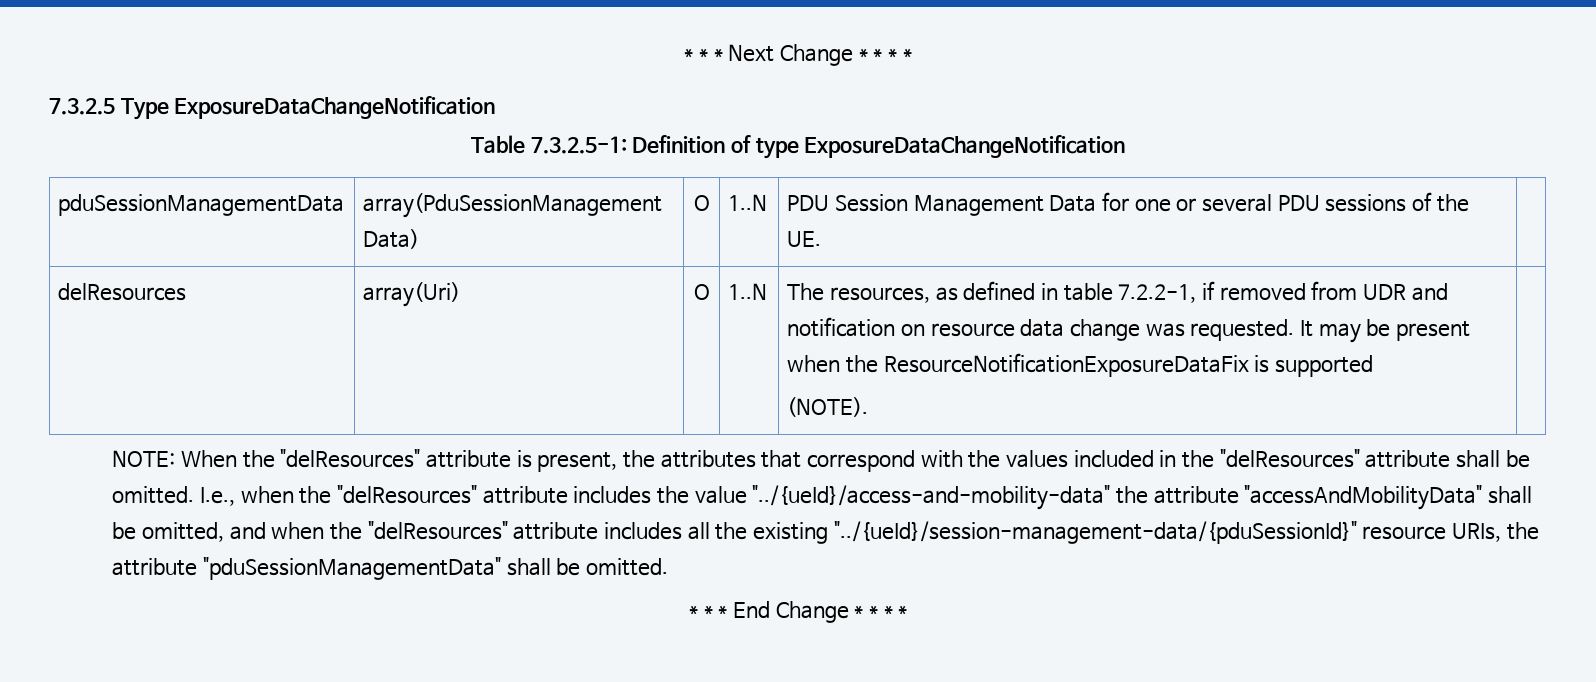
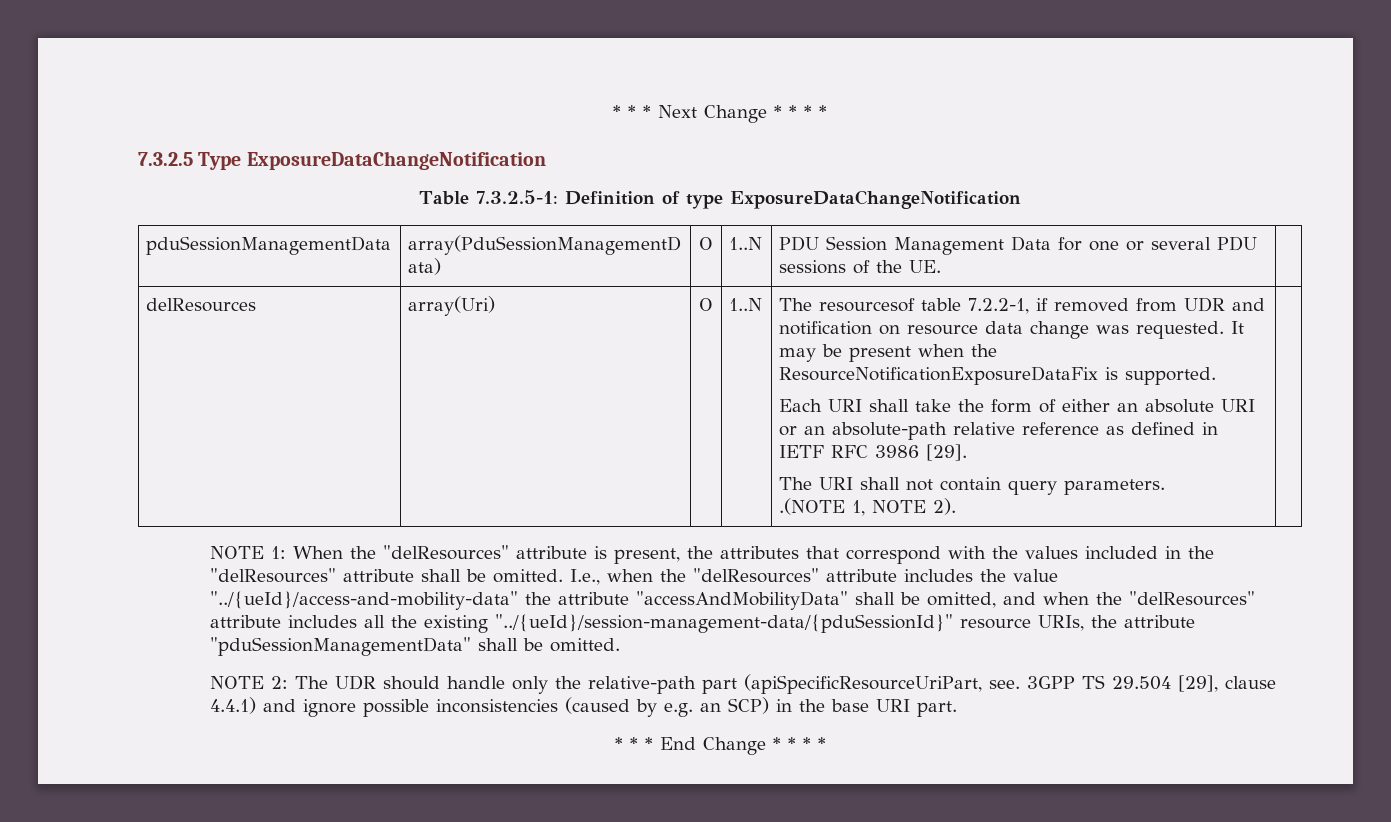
[830,281,1059,303] resources, as defined in -> [819,298,916,312] resourcesof
[1275,355,1374,377] [787,397,869,417] [112,450,176,467] supported // (NOTE). | // NOTE: -> [1125,367,1217,385] [779,399,1256,413] [779,422,1219,440] [779,444,968,461] [779,477,1166,495] [779,498,957,516] [210,546,287,559] supported. // Each URI shall take the form of either an absolute URI or an absolute-path relative reference as defined in IETF RFC 3986 [29]. // The URI shall not contain query parameters. // .(NOTE 1, NOTE 2). | // NOTE 1:
(669, 567) none -> [210,674,1277,694] [210,697,958,717] // NOTE 2: The UDR should handle only the relative-path part (apiSpecificResourceUriPart, see. 3GPP TS 29.504 [29], clause 4.4.1) and ignore possible inconsistencies (caused by e.g. an SCP) in the base URI part.

